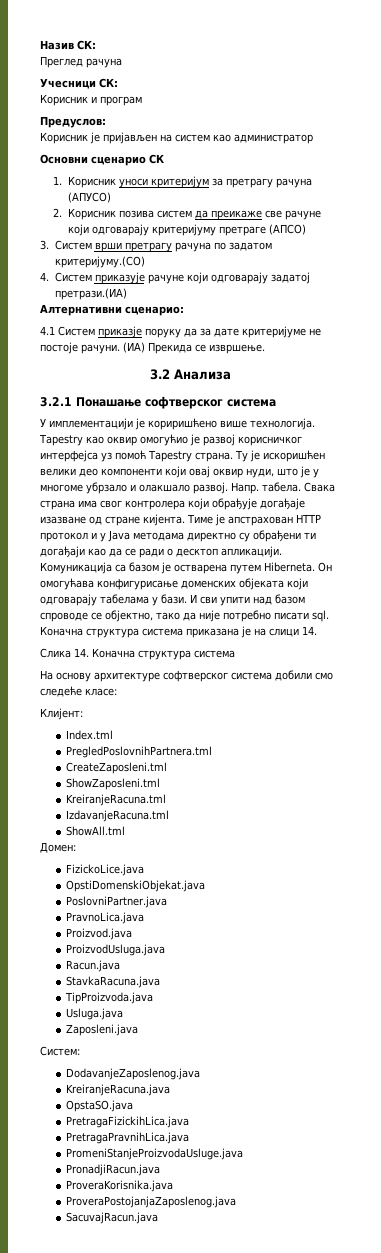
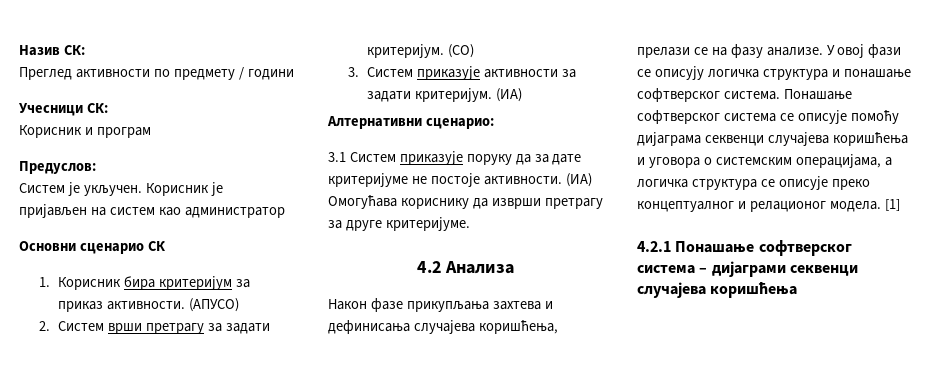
[86,58,122,68] рачуна -> [75,67,294,80] активности по предмету / години
(106, 122) none -> [19,182,142,196] Систем је укључен.
[118,178,148,188] уноси -> [124,276,156,290] бира
[225,178,312,188] претрагу рачуна -> [58,301,186,312] приказ активности.
[67,208,321,220] [67,224,306,236] [40,240,272,252] [54,256,145,268] [40,272,310,284] [54,288,127,300] Корисник позива систем да преикаже све рачуне који одговарају критеријуму претраге (АПСО) // 3. Систем врши претрагу рачуна по задатом критеријуму.(СО) // 4. Систем приказује рачуне који одговарају задатој претрази.(ИА) -> [58,321,270,334] [367,44,475,58] [347,66,577,80] [367,88,523,102] Систем врши претрагу за задати критеријум. (СО) // 3. Систем приказује активности за задати критеријум. (ИА)
[40,326,142,338] 4.1 Систем приказје -> [328,151,463,165] 3.1 Систем приказује
[81,342,265,354] [150,369,231,380] [40,396,276,409] [40,418,315,430] [39,434,302,446] [40,450,325,462] [40,466,319,478] [40,482,335,494] [40,498,305,510] [40,514,321,526] [40,530,316,542] [40,546,282,558] [40,562,332,574] [40,578,308,590] [40,594,305,606] [40,610,329,622] [40,626,317,638] [40,648,235,660] [40,670,333,682] [40,686,117,697] [40,708,83,720] [65,730,113,740] [65,746,212,758] [65,762,167,774] [65,778,160,790] [65,794,166,806] [65,810,169,822] [65,826,125,836] [40,842,76,853] [65,864,144,876] [65,880,205,892] [65,896,167,908] [65,912,144,924] [65,928,132,940] [65,944,165,956] [65,960,120,972] [65,976,160,988] [64,992,153,1004] [65,1008,123,1020] [65,1024,138,1036] [40,1046,80,1056] [65,1068,200,1080] [65,1084,170,1096] [65,1100,133,1112] [65,1116,189,1128] [65,1132,189,1144] [65,1148,243,1160] [65,1164,160,1176] [65,1180,173,1192] [65,1196,236,1208] [65,1212,158,1224] рачуни. (ИА) Прекида се извршење. // 3.2 Анализа // 3.2.1 Понашање софтверског система // У имплементацији је кориришћено више технологија. Tapestry као оквир омогућио је развој корисничког интерфејса уз помоћ Tapestry страна. Ту је искоришћен велики део компоненти који овај оквир нуди, што је у многоме убрзало и олакшало развој. Напр. табела. Свака страна има свог контролера који обрађује догађаје изазване од стране кијента. Тиме је апстрахован HTTP протокол и у Java методама директно су обрађени ти догађаји као да се ради о десктоп апликацији. Комуникација са базом је остварена путем Hiberneta. Он омогућава конфигурисање доменских објеката који одговарају табелама у бази. И сви упити над базом спроводе се објектно, тако да није потребно писати sql. Коначна структура система приказана је на слици 14. // Слика 14. Коначна структура система // На основу архитектуре софтверског система добили смо следеће класе: // Клијент: // Index.tml // PregledPoslovnihPartnera.tml // CreateZaposleni.tml // ShowZaposleni.tml // KreiranjeRacuna.tml // IzdavanjeRacuna.tml // ShowAll.tml // Домен: // FizickoLice.java // OpstiDomenskiObjekat.java // PoslovniPartner.java // PravnoLica.java // Proizvod.java // ProizvodUsluga.java // Racun.java // StavkaRacuna.java // TipProizvoda.java // Usluga.java // Zaposleni.java // Систем: // DodavanjeZaposlenog.java // KreiranjeRacuna.java // OpstaSO.java // PretragaFizickihLica.java // PretragaPravnihLica.java // PromeniStanjeProizvodaUsluge.java // PronadjiRacun.java // ProveraKorisnika.java // ProveraPostojanjaZaposlenog.java // SacuvajRacun.java -> [483,173,592,187] [328,195,603,209] [328,217,470,231] [416,261,515,274] [328,298,553,312] [328,320,558,334] [637,44,902,58] [637,66,911,80] [637,88,852,102] [637,110,899,124] [637,132,908,146] [637,154,892,168] [637,176,870,190] [637,199,900,212] [637,240,852,256] [637,261,858,277] [637,282,798,298] активности. (ИА) Омогућава кориснику да изврши претрагу за друге критеријуме. // 4.2 Анализа // Након фазе прикупљања захтева и дефинисања случајева коришћења, прелази се на фазу анализе. У овој фази се описују логичка структура и понашање софтверског система. Понашање софтверског система се описује помоћу дијаграма секвенци случајева коришћења и уговора о системским операцијама, а логичка структура се описује преко концептуалног и релационог модела. [1] // 4.2.1 Понашање софтверског система – дијаграми секвенци случајева коришћења

